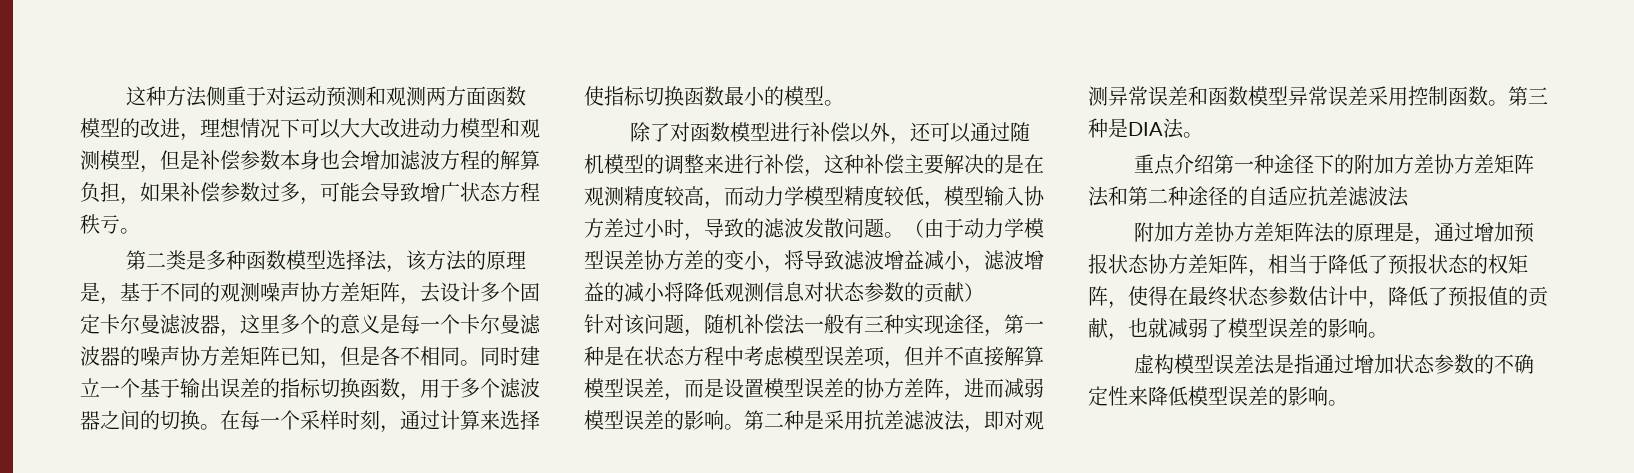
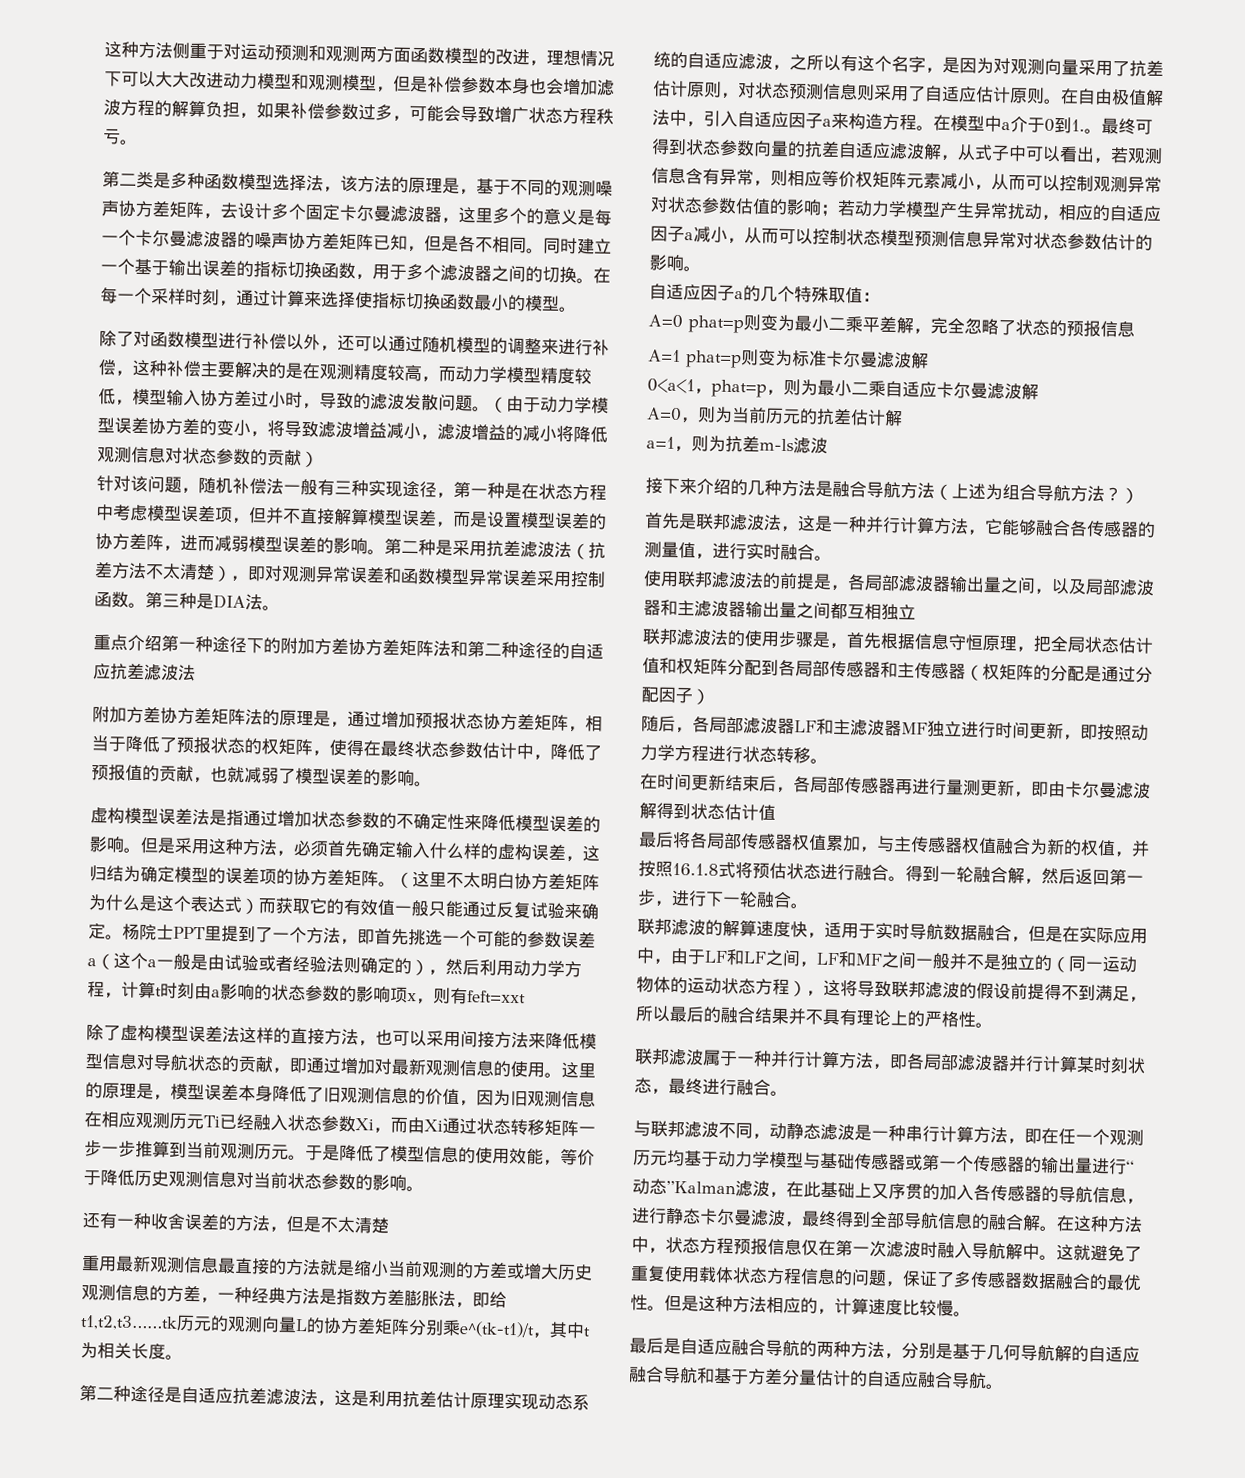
(965, 420) none -> [571,542,606,560] [94,562,232,582] （抗差方法不太清楚）
(1348, 403) none -> [140,837,601,863] [89,865,600,891] [88,894,599,920] [88,923,596,949] [87,952,582,978] [87,981,526,1005] [86,1024,597,1050] [85,1053,596,1079] [85,1082,596,1108] [84,1111,596,1137] [84,1140,595,1166] [83,1169,424,1192] [82,1212,390,1234] [81,1255,593,1281] [81,1283,507,1309] [80,1314,591,1339] [80,1341,183,1360] [79,1384,590,1411] [653,51,1164,77] [653,80,1164,106] [652,109,1153,135] [651,138,1163,165] [651,167,1162,193] [650,196,1162,222] [650,225,1153,251] [649,254,701,272] [649,283,880,304] [648,314,1135,338] [648,349,929,369] [647,378,1039,400] [646,406,903,427] [646,435,828,454] [645,477,1139,504] [644,512,1156,538] [644,541,832,561] [643,570,1155,596] [643,599,916,621] [642,628,1153,654] [642,657,1153,683] [641,686,710,705] [641,715,1149,741] [640,744,828,764] [640,773,1151,799] [639,802,776,821] [638,831,1150,858] [638,860,1144,886] [637,889,808,909] [637,918,1148,944] [636,947,1138,973] [636,976,1147,1003] [635,1005,993,1028] [634,1048,1146,1074] [634,1077,788,1097] [633,1120,1144,1146] [633,1149,1135,1175] [632,1178,1144,1205] [631,1207,1143,1233] [631,1236,1142,1262] [630,1265,1142,1291] [630,1294,971,1317] [629,1337,1140,1363] [628,1366,1004,1390] 但是采用这种方法，必须首先确定输入什么样的虚构误差，这归结为确定模型的误差项的协方差矩阵。（这里不太明白协方差矩阵为什么是这个表达式）而获取它的有效值一般只能通过反复试验来确定。杨院士PPT里提到了一个方法，即首先挑选一个可能的参数误差a（这个a一般是由试验或者经验法则确定的），然后利用动力学方程，计算t时刻由a影响的状态参数的影响项x，则有feft=xxt // 除了虚构模型误差法这样的直接方法，也可以采用间接方法来降低模型信息对导航状态的贡献，即通过增加对最新观测信息的使用。这里的原理是，模型误差本身降低了旧观测信息的价值，因为旧观测信息在相应观测历元Ti已经融入状态参数Xi，而由Xi通过状态转移矩阵一步一步推算到当前观测历元。于是降低了模型信息的使用效能，等价于降低历史观测信息对当前状态参数的影响。 // 还有一种收舍误差的方法，但是不太清楚 // 重用最新观测信息最直接的方法就是缩小当前观测的方差或增大历史观测信息的方差，一种经典方法是指数方差膨胀法，即给t1,t2,t3……tk历元的观测向量L的协方差矩阵分别乘e^(tk-t1)/t，其中t为相关长度。 // 第二种途径是自适应抗差滤波法，这是利用抗差估计原理实现动态系统的自适应滤波，之所以有这个名字，是因为对观测向量采用了抗差估计原则，对状态预测信息则采用了自适应估计原则。在自由极值解法中，引入自适应因子a来构造方程。在模型中a介于0到1.。最终可得到状态参数向量的抗差自适应滤波解，从式子中可以看出，若观测信息含有异常，则相应等价权矩阵元素减小，从而可以控制观测异常对状态参数估值的影响；若动力学模型产生异常扰动，相应的自适应因子a减小，从而可以控制状态模型预测信息异常对状态参数估计的影响。 // 自适应因子a的几个特殊取值： // A=0 phat=p则变为最小二乘平差解，完全忽略了状态的预报信息 // A=1 phat=p则变为标准卡尔曼滤波解 // 0<a<1，phat=p，则为最小二乘自适应卡尔曼滤波解 // A=0，则为当前历元的抗差估计解 // a=1，则为抗差m-ls滤波 // 接下来介绍的几种方法是融合导航方法（上述为组合导航方法？） // 首先是联邦滤波法，这是一种并行计算方法，它能够融合各传感器的测量值，进行实时融合。 // 使用联邦滤波法的前提是，各局部滤波器输出量之间，以及局部滤波器和主滤波器输出量之间都互相独立 // 联邦滤波法的使用步骤是，首先根据信息守恒原理，把全局状态估计值和权矩阵分配到各局部传感器和主传感器（权矩阵的分配是通过分配因子） // 随后，各局部滤波器LF和主滤波器MF独立进行时间更新，即按照动力学方程进行状态转移。 // 在时间更新结束后，各局部传感器再进行量测更新，即由卡尔曼滤波解得到状态估计值 // 最后将各局部传感器权值累加，与主传感器权值融合为新的权值，并按照16.1.8式将预估状态进行融合。得到一轮融合解，然后返回第一步，进行下一轮融合。 // 联邦滤波的解算速度快，适用于实时导航数据融合，但是在实际应用中，由于LF和LF之间，LF和MF之间一般并不是独立的（同一运动物体的运动状态方程），这将导致联邦滤波的假设前提得不到满足，所以最后的融合结果并不具有理论上的严格性。 // 联邦滤波属于一种并行计算方法，即各局部滤波器并行计算某时刻状态，最终进行融合。 // 与联邦滤波不同，动静态滤波是一种串行计算方法，即在任一个观测历元均基于动力学模型与基础传感器或第一个传感器的输出量进行“动态”Kalman滤波，在此基础上又序贯的加入各传感器的导航信息，进行静态卡尔曼滤波，最终得到全部导航信息的融合解。在这种方法中，状态方程预报信息仅在第一次滤波时融入导航解中。这就避免了重复使用载体状态方程信息的问题，保证了多传感器数据融合的最优性。但是这种方法相应的，计算速度比较慢。 // 最后是自适应融合导航的两种方法，分别是基于几何导航解的自适应融合导航和基于方差分量估计的自适应融合导航。

